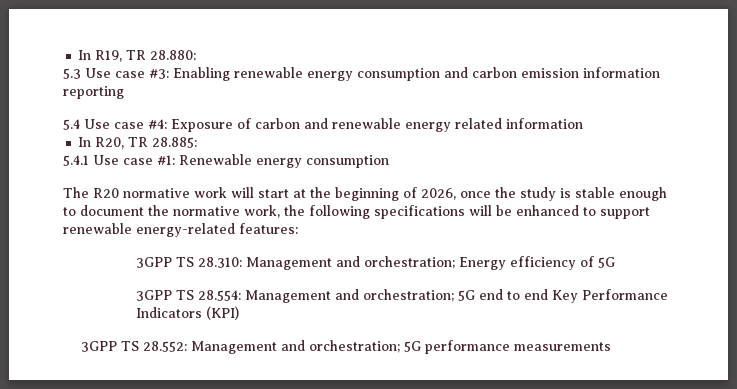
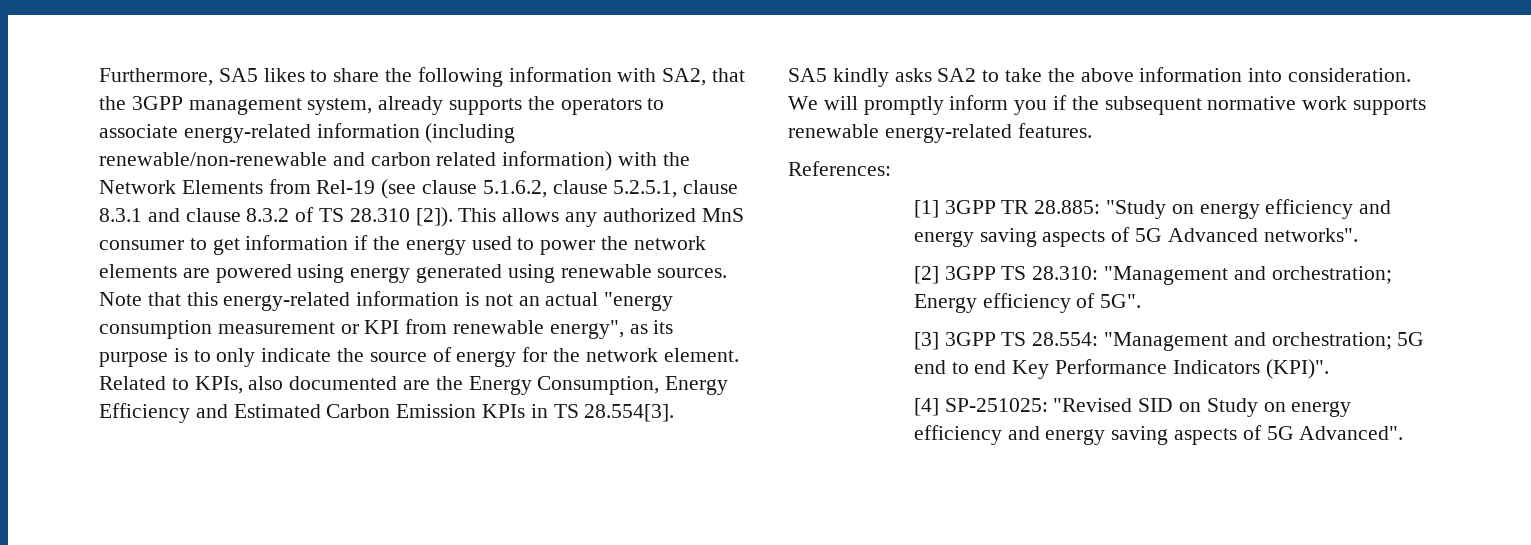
[78,50,197,62] [63,67,660,81] [63,86,124,99] [63,118,583,132] [78,137,198,149] [63,154,389,168] [63,187,667,201] [63,205,650,219] [63,223,298,237] In R19, TR 28.880: // 5.3 Use case #3: Enabling renewable energy consumption and carbon emission information reporting // 5.4 Use case #4: Exposure of carbon and renewable energy related information // In R20, TR 28.885: // 5.4.1 Use case #1: Renewable energy consumption // The R20 normative work will start at the beginning of 2026, once the study is stable enough to document the normative work, the following specifications will be enhanced to support renewable energy-related features: // -> [99,67,746,87] [99,96,665,115] [99,123,516,143] [99,151,690,171] [99,179,739,199] [99,207,744,227] [99,235,706,255] [99,264,728,283] [99,291,674,311] [99,319,674,339] [99,347,739,367] [99,376,729,395] [99,403,675,423] [788,67,1412,87] [788,95,1427,115] [788,123,1092,143] [788,161,891,176] [913,199,1392,219] [913,227,1358,247] [913,266,939,284] Furthermore, SA5 likes to share the following information with SA2, that the 3GPP management system, already supports the operators to associate energy-related information (including renewable/non-renewable and carbon related information) with the Network Elements from Rel-19 (see clause 5.1.6.2, clause 5.2.5.1, clause 8.3.1 and clause 8.3.2 of TS 28.310 [2]). This allows any authorized MnS consumer to get information if the energy used to power the network elements are powered using energy generated using renewable sources. Note that this energy-related information is not an actual "energy consumption measurement or KPI from renewable energy", as its purpose is to only indicate the source of energy for the network element. Related to KPIs, also documented are the Energy Consumption, Energy Efficiency and Estimated Carbon Emission KPIs in TS 28.554[3]. // SA5 kindly asks SA2 to take the above information into consideration. We will promptly inform you if the subsequent normative work supports renewable energy-related features. // References: // [1] 3GPP TR 28.885: "Study on energy efficiency and energy saving aspects of 5G Advanced networks". // [2]
[246,257,333,270] Management -> [1103,266,1228,285] "Management
[598,257,616,268] 5G // -> [1100,294,1142,308] [913,332,939,350] 5G". // [3]
[245,290,332,303] Management -> [1103,332,1228,351] "Management
[206,306,240,320] [81,340,612,354] (KPI) // 3GPP TS 28.552: Management and orchestration; 5G performance measurements -> [1265,359,1329,379] [913,398,1352,417] [913,425,1404,445] (KPI)". // [4] SP-251025: "Revised SID on Study on energy efficiency and energy saving aspects of 5G Advanced".

